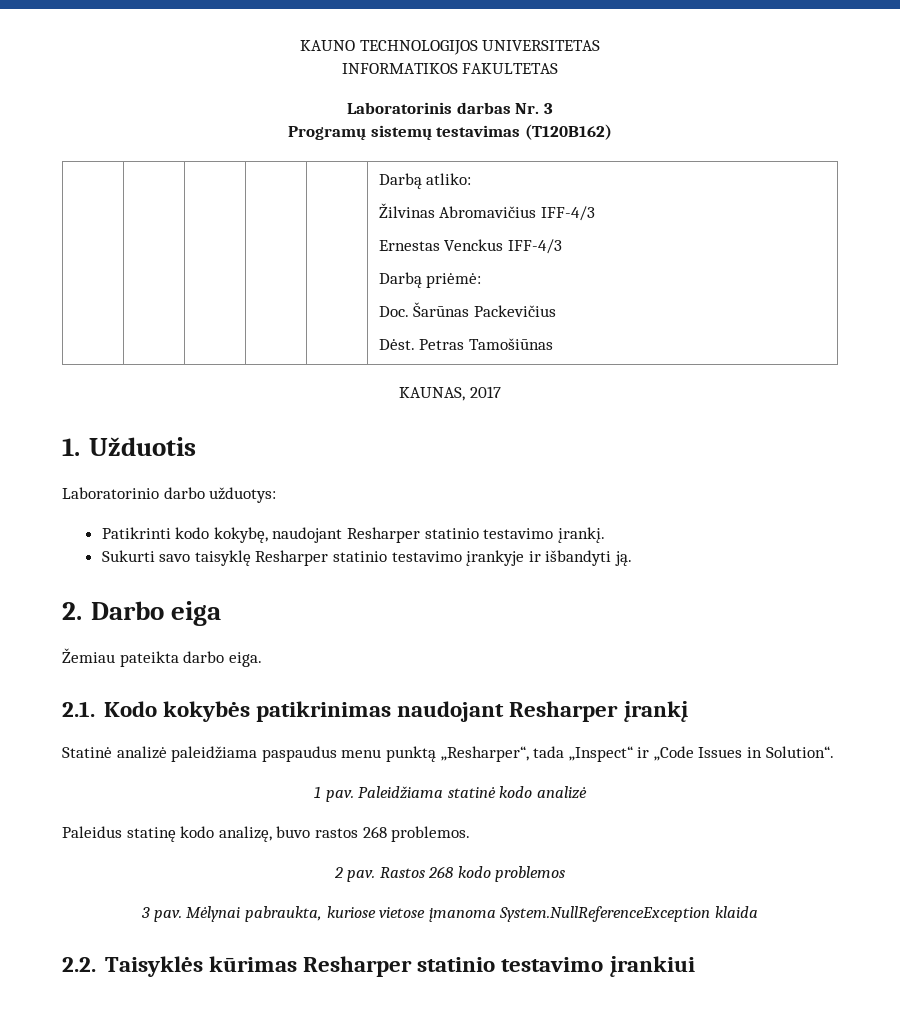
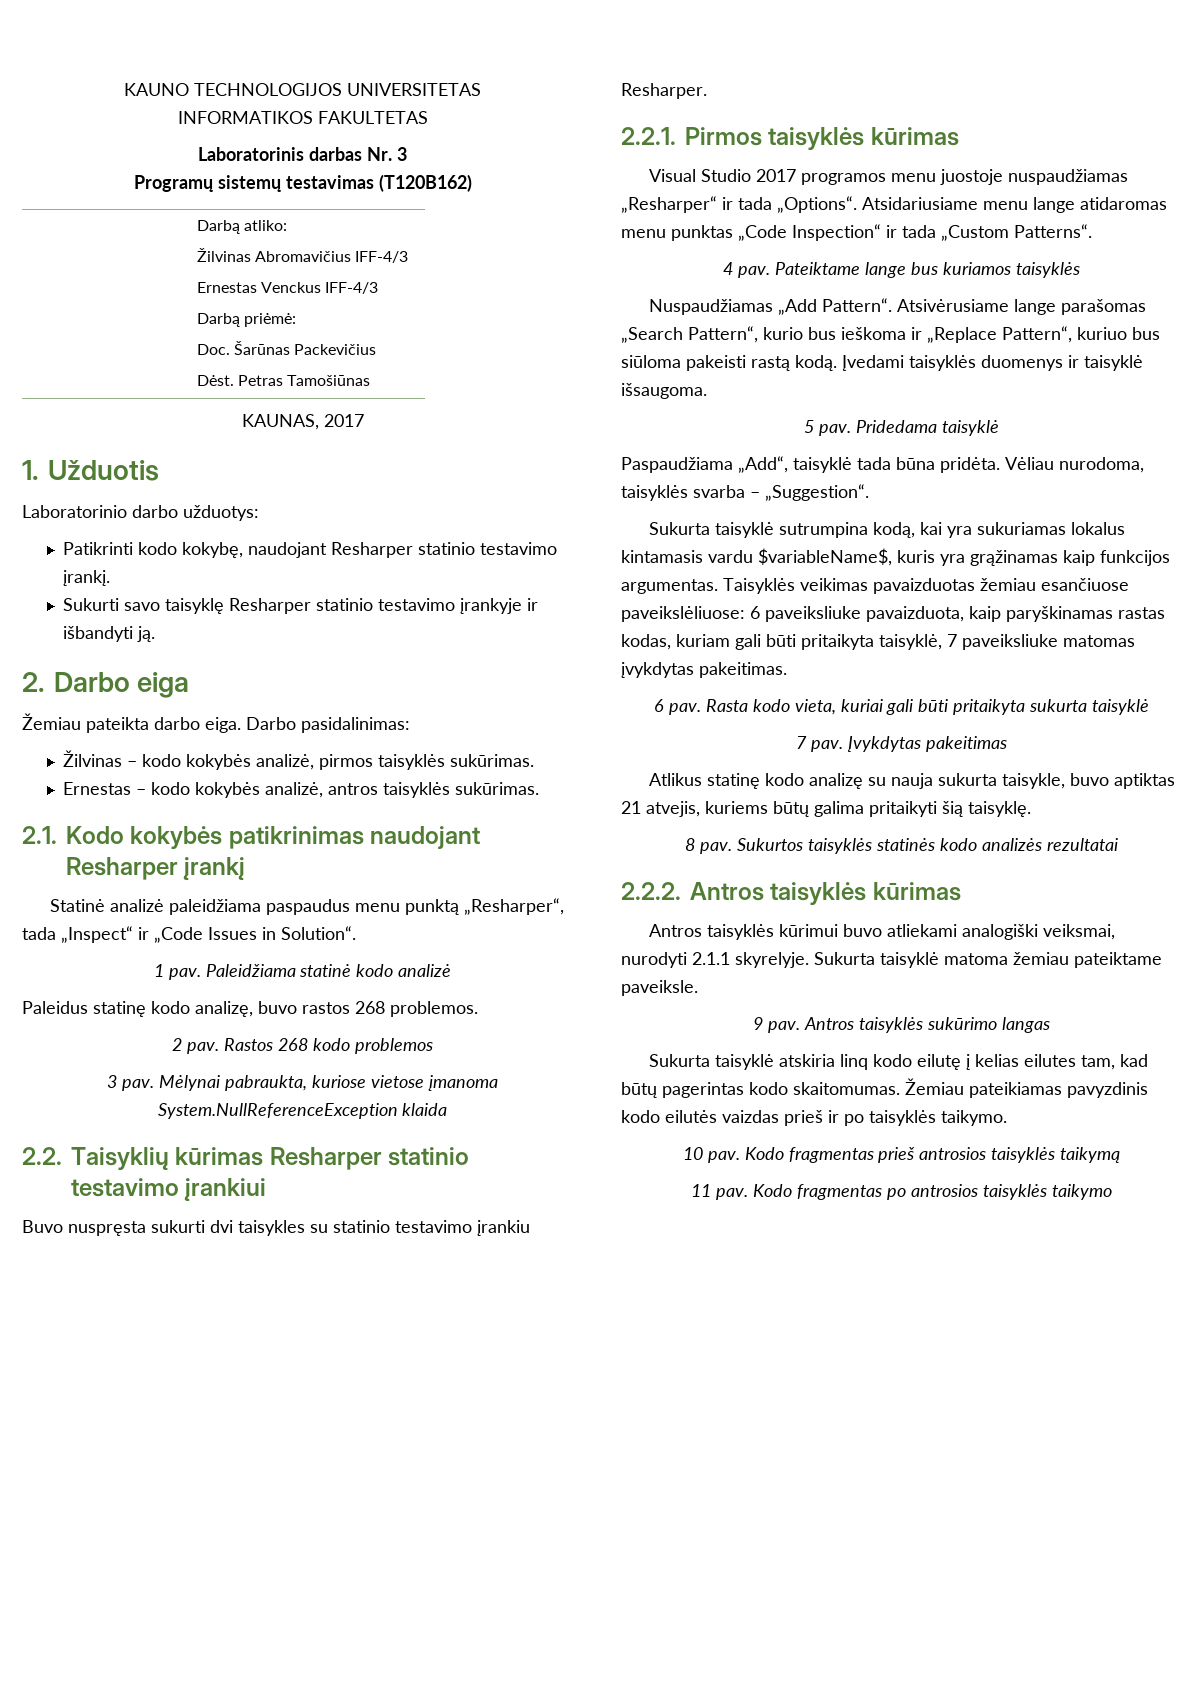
(262, 659) none -> [246,717,410,733] [62,750,534,770] [62,782,539,798] Darbo pasidalinimas: // Žilvinas – kodo kokybės analizė, pirmos taisyklės sukūrimas. // Ernestas – kodo kokybės analizė, antros taisyklės sukūrimas.
[104,956,203,977] Taisyklės -> [71,1147,169,1170] Taisyklių
(695, 966) none -> [22,1220,530,1236] [621,83,707,99] [621,127,959,150] [648,169,1128,185] [621,196,1167,213] [621,224,1092,241] [723,262,1080,278] [648,298,1146,315] [621,326,1160,343] [621,355,1143,371] [621,383,707,399] [804,420,999,436] [621,456,1144,473] [621,484,869,501] [648,522,1125,538] [621,548,1170,566] [621,578,1129,594] [621,606,1165,622] [621,634,1135,650] [621,662,787,678] [654,699,1149,715] [796,736,1007,752] [648,773,1175,789] [621,801,1031,817] [685,838,1118,854] [621,882,961,905] [648,924,1115,940] [621,952,1162,968] [621,980,698,996] [753,1017,1050,1033] [648,1054,1148,1070] [621,1078,1148,1098] [621,1110,1007,1126] [682,1147,1121,1163] [691,1184,1112,1200] // Buvo nuspręsta sukurti dvi taisykles su statinio testavimo įrankiu Resharper. // 2.2.1. Pirmos taisyklės kūrimas // Visual Studio 2017 programos menu juostoje nuspaudžiamas „Resharper“ ir tada „Options“. Atsidariusiame menu lange atidaromas menu punktas „Code Inspection“ ir tada „Custom Patterns“. // 4 pav. Pateiktame lange bus kuriamos taisyklės // Nuspaudžiamas „Add Pattern“. Atsivėrusiame lange parašomas „Search Pattern“, kurio bus ieškoma ir „Replace Pattern“, kuriuo bus siūloma pakeisti rastą kodą. Įvedami taisyklės duomenys ir taisyklė išsaugoma. // 5 pav. Pridedama taisyklė // Paspaudžiama „Add“, taisyklė tada būna pridėta. Vėliau nurodoma, taisyklės svarba – „Suggestion“. // Sukurta taisyklė sutrumpina kodą, kai yra sukuriamas lokalus kintamasis vardu $variableName$, kuris yra grąžinamas kaip funkcijos argumentas. Taisyklės veikimas pavaizduotas žemiau esančiuose paveikslėliuose: 6 paveiksliuke pavaizduota, kaip paryškinamas rastas kodas, kuriam gali būti pritaikyta taisyklė, 7 paveiksliuke matomas įvykdytas pakeitimas. // 6 pav. Rasta kodo vieta, kuriai gali būti pritaikyta sukurta taisyklė // 7 pav. Įvykdytas pakeitimas // Atlikus statinę kodo analizę su nauja sukurta taisykle, buvo aptiktas 21 atvejis, kuriems būtų galima pritaikyti šią taisyklę. // 8 pav. Sukurtos taisyklės statinės kodo analizės rezultatai // 2.2.2. Antros taisyklės kūrimas // Antros taisyklės kūrimui buvo atliekami analogiški veiksmai, nurodyti 2.1.1 skyrelyje. Sukurta taisyklė matoma žemiau pateiktame paveiksle. // 9 pav. Antros taisyklės sukūrimo langas // Sukurta taisyklė atskiria linq kodo eilutę į kelias eilutes tam, kad būtų pagerintas kodo skaitomumas. Žemiau pateikiamas pavyzdinis kodo eilutės vaizdas prieš ir po taisyklės taikymo. // 10 pav. Kodo fragmentas prieš antrosios taisyklės taikymą // 11 pav. Kodo fragmentas po antrosios taisyklės taikymo

